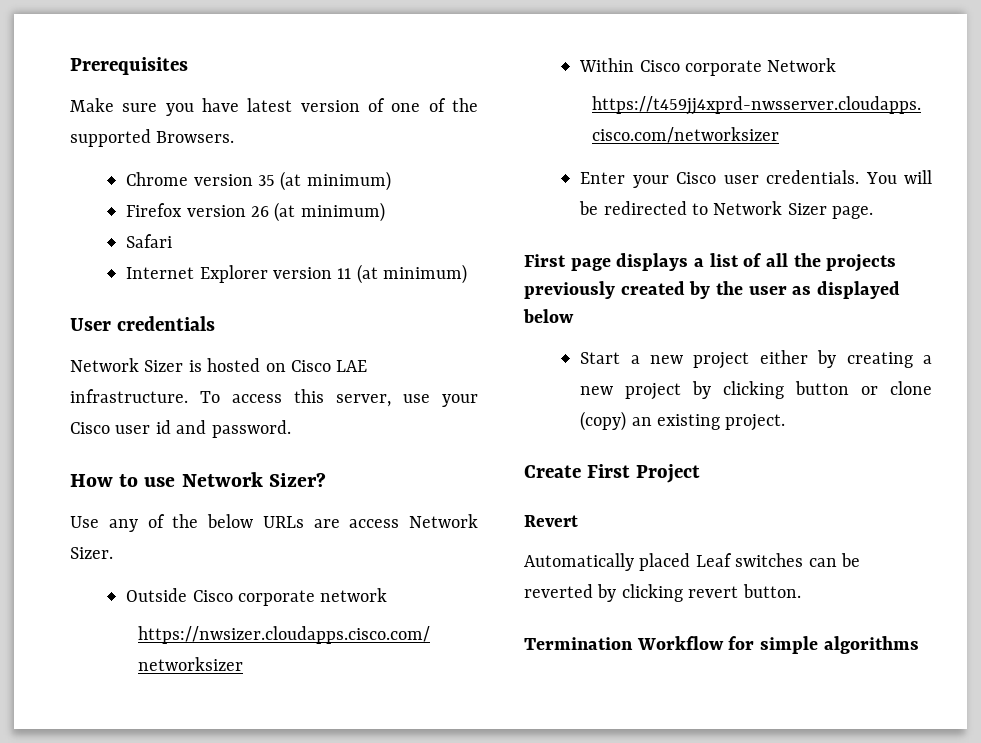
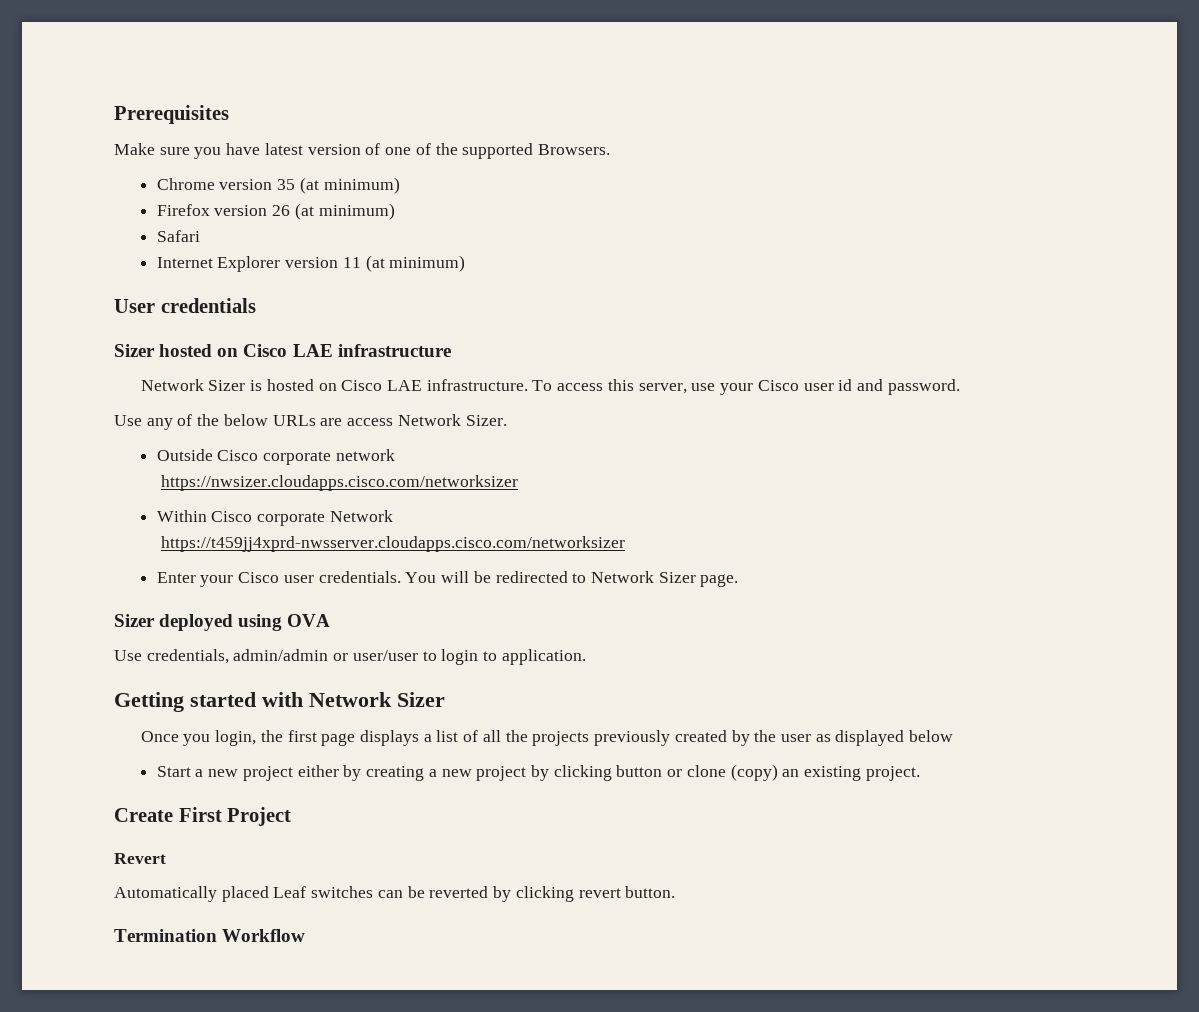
(215, 323) none -> [114,344,451,357] // Sizer hosted on Cisco LAE infrastructure
[70,472,326,487] // How to use Network Sizer? -> (960, 387) none
[524,254,566,267] First -> [114,614,331,631] [114,649,586,665] [114,692,445,712] [140,730,317,746] Sizer deployed using OVA // Use credentials, admin/admin or user/user to login to application. // Getting started with Network Sizer // Once you login, the first
[728,636,919,654] for simple algorithms -> (306, 935) none

